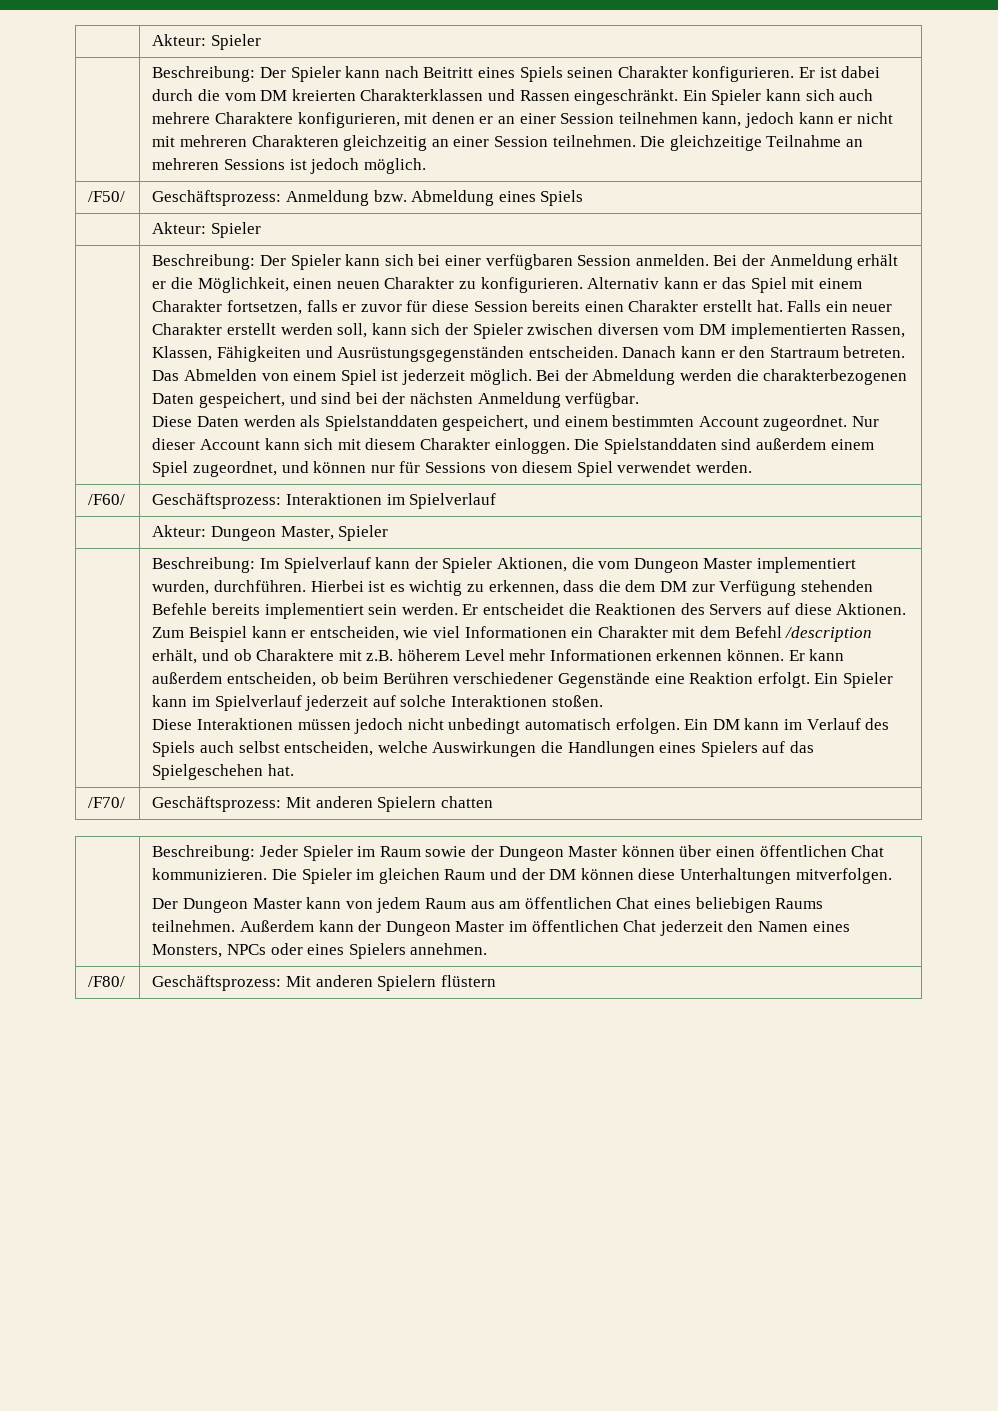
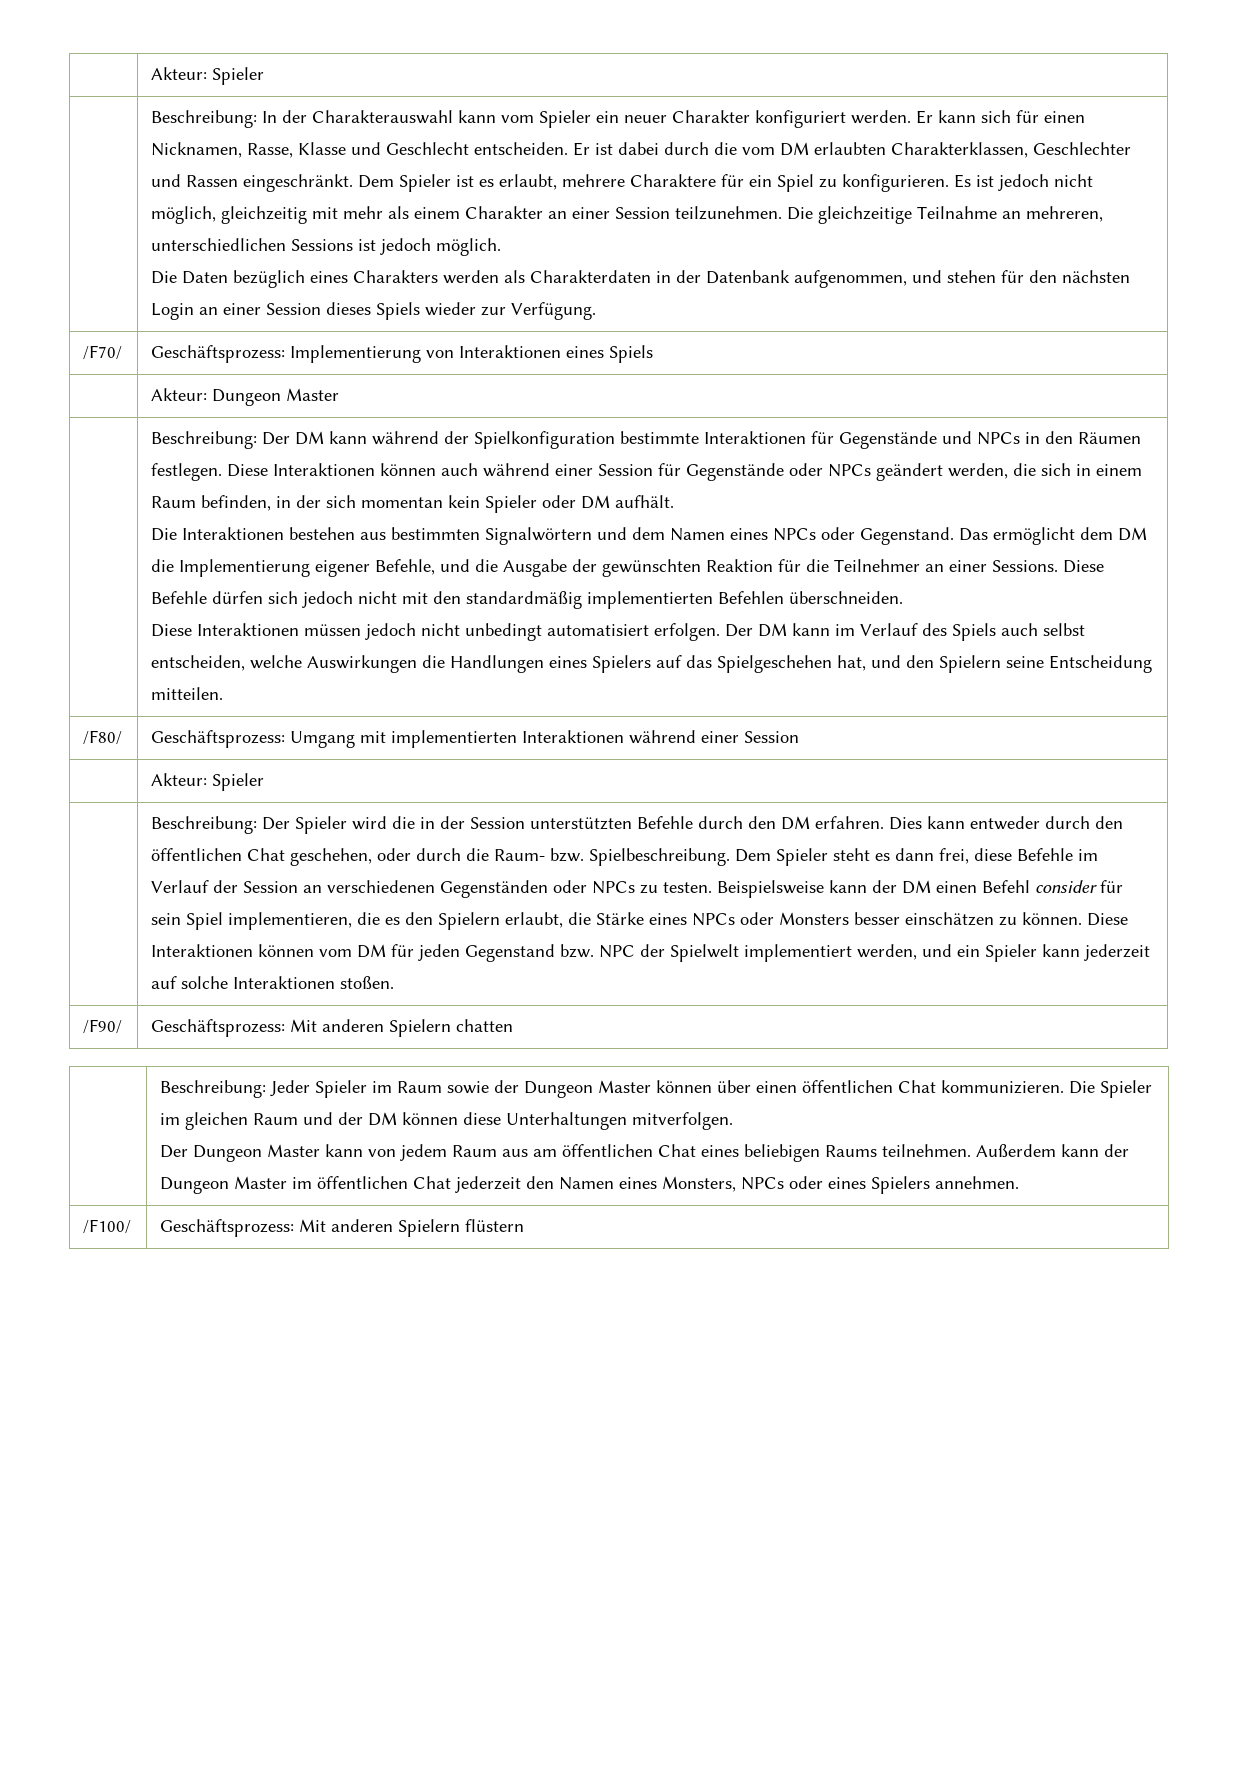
[152,34,262,50] [152,66,795,82] | Akteur: Spieler // | Beschreibung: Der Spieler kann nach Beitritt eines Spiels seinen Charakter konfigurieren. -> [151,67,265,85] [151,110,1086,128] [151,142,569,158] | Akteur: Spieler // | Beschreibung: In der Charakterauswahl kann vom Spieler ein neuer Charakter konfiguriert werden. Er kann sich für einen Nicknamen, Rasse, Klasse und Geschlecht entscheiden.
[291,89,874,105] [152,112,893,128] [152,135,636,151] kreierten Charakterklassen und Rassen eingeschränkt. Ein Spieler kann sich auch mehrere Charaktere konfigurieren, mit denen er an einer Session teilnehmen kann, jedoch kann er nicht mit mehreren Charakteren gleichzeitig an einer Session teilnehmen. -> [814,142,1132,158] [151,174,1094,192] [151,206,783,224] erlaubten Charakterklassen, Geschlechter und Rassen eingeschränkt. Dem Spieler ist es erlaubt, mehrere Charaktere für ein Spiel zu konfigurieren. Es ist jedoch nicht möglich, gleichzeitig mit mehr als einem Charakter an einer Session teilzunehmen.
[152,158,220,170] mehreren -> [1026,206,1104,222] [151,238,287,251] mehreren, unterschiedlichen
[88,191,126,202] [152,190,495,206] // /F50/ | Geschäftsprozess: Anmeldung bzw. Abmeldung -> [151,270,1131,288] [151,302,597,320] [83,345,123,360] [151,345,562,363] // Die Daten bezüglich eines Charakters werden als Charakterdaten in der Datenbank aufgenommen, und stehen für den nächsten Login an einer Session dieses Spiels wieder zur Verfügung. // /F70/ | Geschäftsprozess: Implementierung von Interaktionen
[211,222,262,238] [152,254,899,270] [152,277,862,293] [152,300,893,315] [152,323,906,339] [152,346,906,362] [152,369,908,385] [152,392,640,408] [152,415,879,431] [152,438,874,454] [152,461,752,477] [88,494,126,505] [152,493,497,509] [152,525,389,541] [152,557,856,573] [152,580,873,596] [152,603,907,619] [152,626,873,642] [152,649,845,664] [152,672,893,688] [152,695,603,711] Spieler // | Beschreibung: Der Spieler kann sich bei einer verfügbaren Session anmelden. Bei der Anmeldung erhält er die Möglichkeit, einen neuen Charakter zu konfigurieren. Alternativ kann er das Spiel mit einem Charakter fortsetzen, falls er zuvor für diese Session bereits einen Charakter erstellt hat. Falls ein neuer Charakter erstellt werden soll, kann sich der Spieler zwischen diversen vom DM implementierten Rassen, Klassen, Fähigkeiten und Ausrüstungsgegenständen entscheiden. Danach kann er den Startraum betreten. Das Abmelden von einem Spiel ist jederzeit möglich. Bei der Abmeldung werden die charakterbezogenen Daten gespeichert, und sind bei der nächsten Anmeldung verfügbar. // Diese Daten werden als Spielstanddaten gespeichert, und einem bestimmten Account zugeordnet. Nur dieser Account kann sich mit diesem Charakter einloggen. Die Spielstanddaten sind außerdem einem Spiel zugeordnet, und können nur für Sessions von diesem Spiel verwendet werden. // /F60/ | Geschäftsprozess: Interaktionen im Spielverlauf // | Akteur: Dungeon Master, Spieler // | Beschreibung: Im Spielverlauf kann der Spieler Aktionen, die vom Dungeon Master implementiert wurden, durchführen. Hierbei ist es wichtig zu erkennen, dass die dem DM zur Verfügung stehenden Befehle bereits implementiert sein werden. Er entscheidet die Reaktionen des Servers auf diese Aktionen. Zum Beispiel kann er entscheiden, wie viel Informationen ein Charakter mit dem Befehl /description erhält, und ob Charaktere mit z.B. höherem Level mehr Informationen erkennen können. Er kann außerdem entscheiden, ob beim Berühren verschiedener Gegenstände eine Reaktion erfolgt. Ein Spieler kann im Spielverlauf jederzeit auf solche Interaktionen stoßen. -> [212,388,340,406] [151,431,1142,449] [151,463,1143,481] [151,495,675,513] [151,527,1148,545] [151,559,1105,577] [151,591,904,609] Dungeon Master // | Beschreibung: Der DM kann während der Spielkonfiguration bestimmte Interaktionen für Gegenstände und NPCs in den Räumen festlegen. Diese Interaktionen können auch während einer Session für Gegenstände oder NPCs geändert werden, die sich in einem Raum befinden, in der sich momentan kein Spieler oder DM aufhält. // Die Interaktionen bestehen aus bestimmten Signalwörtern und dem Namen eines NPCs oder Gegenstand. Das ermöglicht dem DM die Implementierung eigener Befehle, und die Ausgabe der gewünschten Reaktion für die Teilnehmer an einer Sessions. Diese Befehle dürfen sich jedoch nicht mit den standardmäßig implementierten Befehlen überschneiden.
[525,718,709,734] automatisch erfolgen. Ein -> [547,623,754,641] automatisiert erfolgen. Der
[268,764,295,776] [88,797,126,808] hat. // /F70/ -> [837,655,1153,673] [151,687,224,700] [83,730,123,745] [151,730,800,748] [151,773,265,791] [151,816,1124,834] [151,848,1099,866] [151,880,1124,898] [151,912,1129,930] [151,944,1151,962] [151,976,395,990] [83,1019,123,1034] hat, und den Spielern seine Entscheidung mitteilen. // /F80/ | Geschäftsprozess: Umgang mit implementierten Interaktionen während einer Session // | Akteur: Spieler // | Beschreibung: Der Spieler wird die in der Session unterstützten Befehle durch den DM erfahren. Dies kann entweder durch den öffentlichen Chat geschehen, oder durch die Raum- bzw. Spielbeschreibung. Dem Spieler steht es dann frei, diese Befehle im Verlauf der Session an verschiedenen Gegenständen oder NPCs zu testen. Beispielsweise kann der DM einen Befehl consider für sein Spiel implementieren, die es den Spielern erlaubt, die Stärke eines NPCs oder Monsters besser einschätzen zu können. Diese Interaktionen können vom DM für jeden Gegenstand bzw. NPC der Spielwelt implementiert werden, und ein Spieler kann jederzeit auf solche Interaktionen stoßen. // /F90/
[88,976,126,987] /F80/ -> [83,1219,132,1234] /F100/

